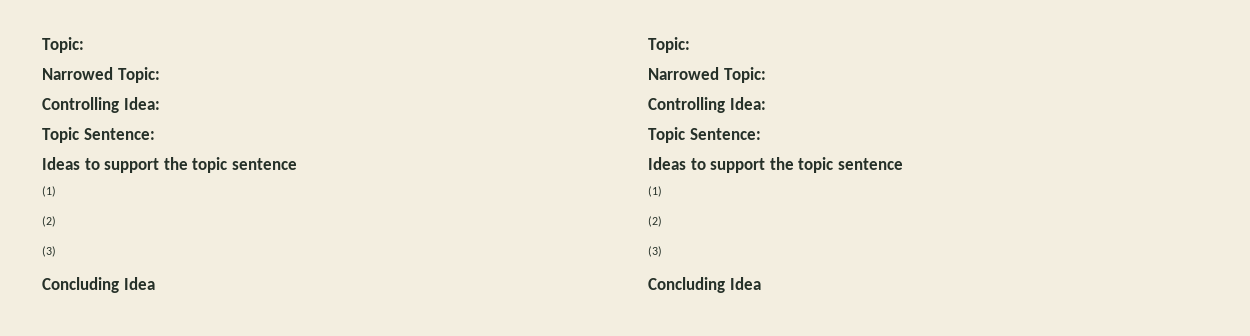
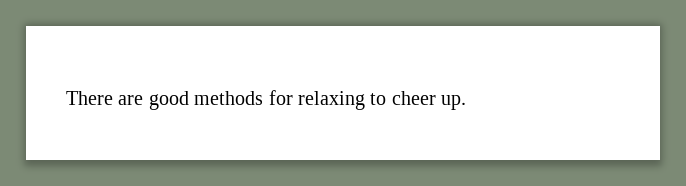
[42,37,84,53] [42,67,160,83] [42,97,160,113] [42,127,155,143] [42,157,297,173] [42,186,56,197] [42,216,56,227] [42,246,56,257] [42,277,155,293] [648,37,690,53] [648,67,766,83] [648,97,766,113] [648,127,761,143] [648,157,903,173] [648,186,662,197] [648,216,662,227] [648,246,662,257] [648,277,761,293] Topic: // Narrowed Topic: // Controlling Idea: // Topic Sentence: // Ideas to support the topic sentence // (1) // (2) // (3) // Concluding Idea // Topic: // Narrowed Topic: // Controlling Idea: // Topic Sentence: // Ideas to support the topic sentence // (1) // (2) // (3) // Concluding Idea -> [66,90,467,110] There are good methods for relaxing to cheer up.

